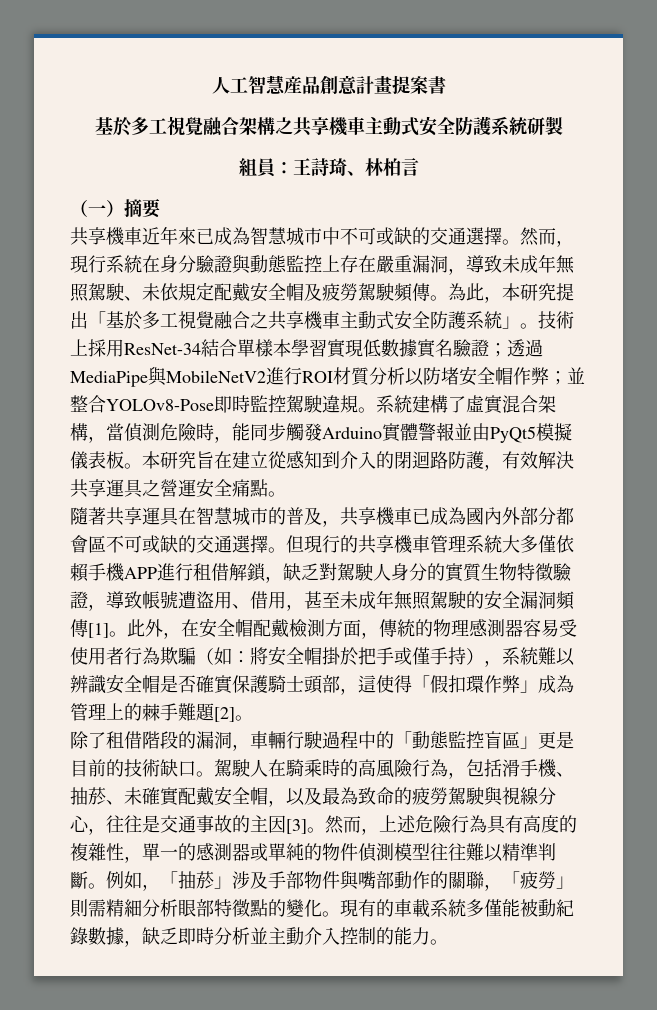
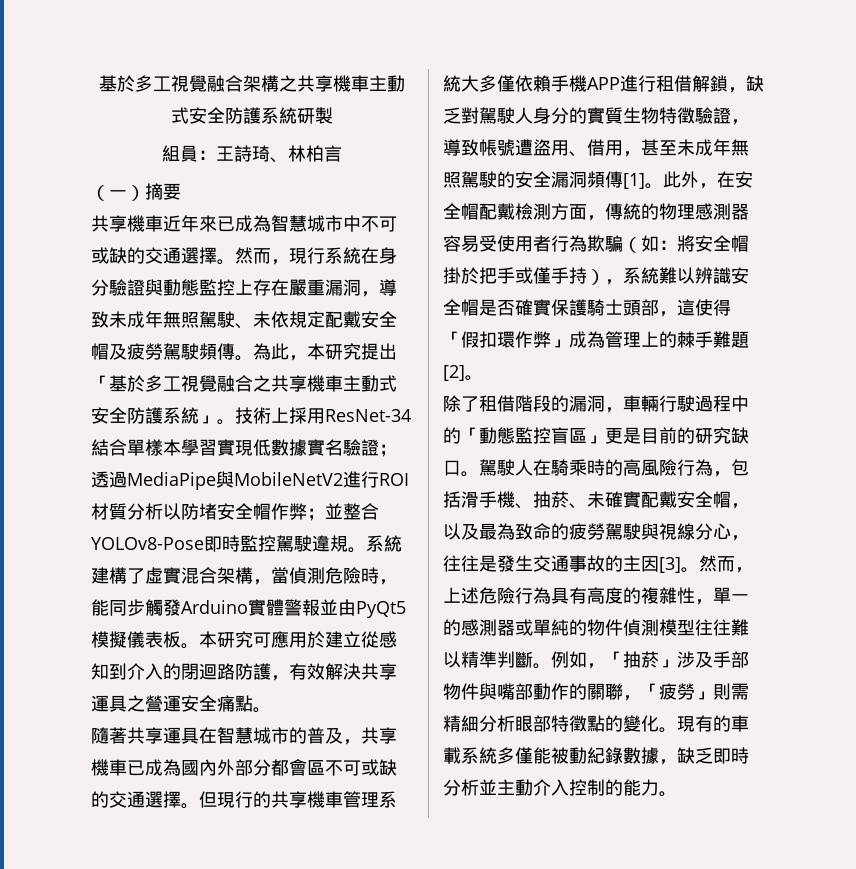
[211,75,446,95] 人工智慧産品創意計畫提案書 // -> (99, 83) none
[196,451,232,469] 旨在 -> [253,631,325,648] 可應用於
[124,759,160,777] 技術 -> [695,427,731,444] 研究
(160, 824) none -> [497,555,533,572] 發生

